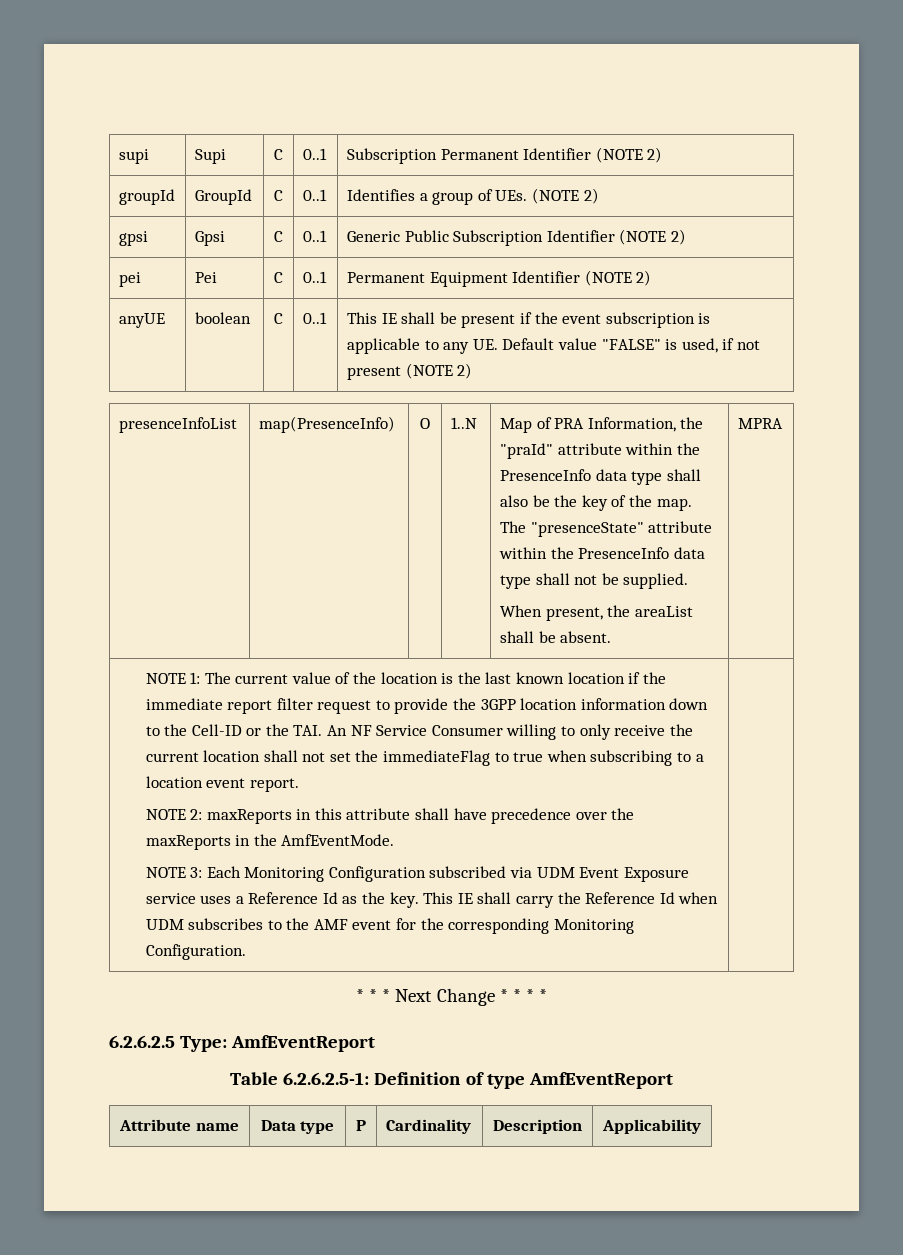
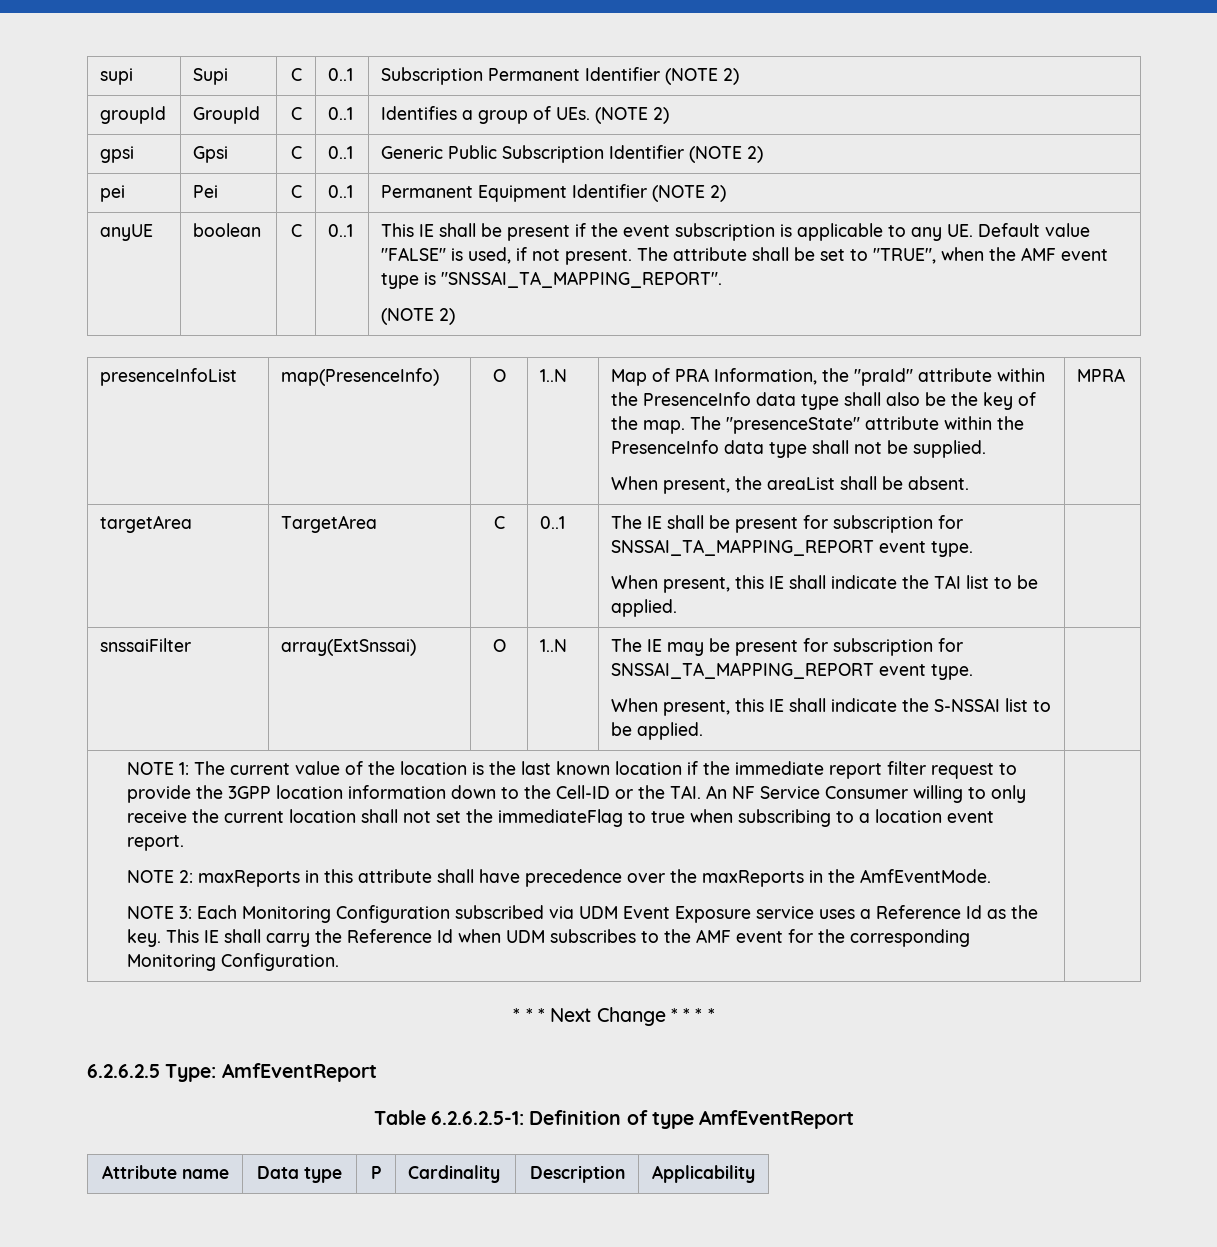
[346,366,401,380] present -> [565,247,1109,265] [381,271,723,289] present. The attribute shall be set to "TRUE", when the AMF event type is "SNSSAI_TA_MAPPING_REPORT". //
(783, 423) none -> [100,515,193,533] [281,515,378,533] [493,516,505,529] [540,516,566,529] [611,515,964,533] [611,539,974,557] [611,575,1039,593] [611,599,678,617] [100,638,192,652] [281,639,417,656] [492,639,506,652] [540,639,568,652] [611,638,964,656] [611,662,974,680] [611,698,1052,716] [611,722,704,740] // targetArea | TargetArea | C | 0..1 | The IE shall be present for subscription for SNSSAI_TA_MAPPING_REPORT event type. // When present, this IE shall indicate the TAI list to be applied. | // snssaiFilter | array(ExtSnssai) | O | 1..N | The IE may be present for subscription for SNSSAI_TA_MAPPING_REPORT event type. // When present, this IE shall indicate the S-NSSAI list to be applied. |

